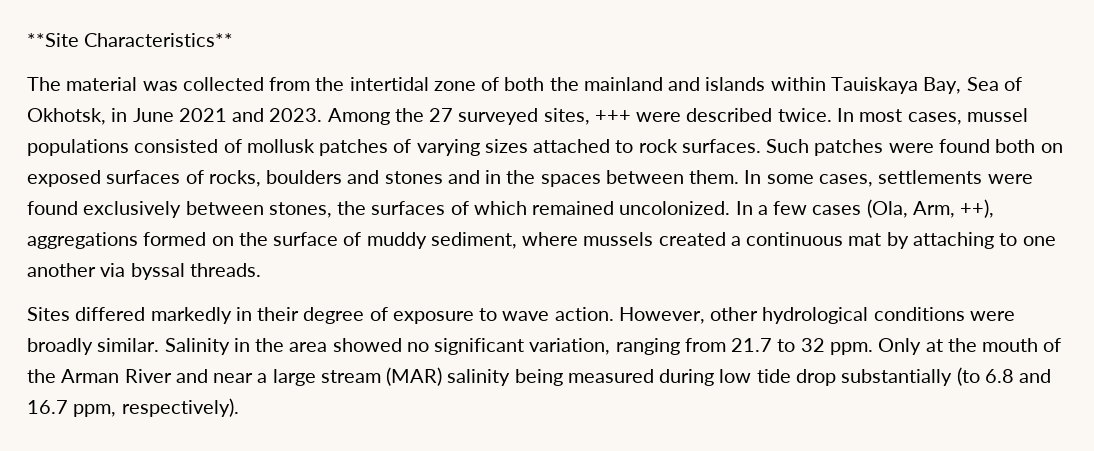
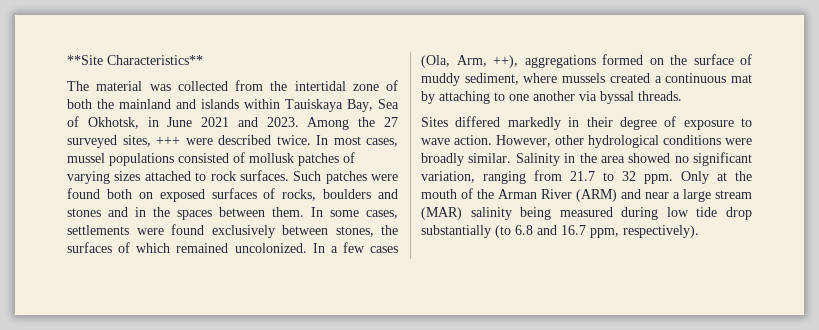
(172, 376) none -> [576,189,617,202] (ARM)

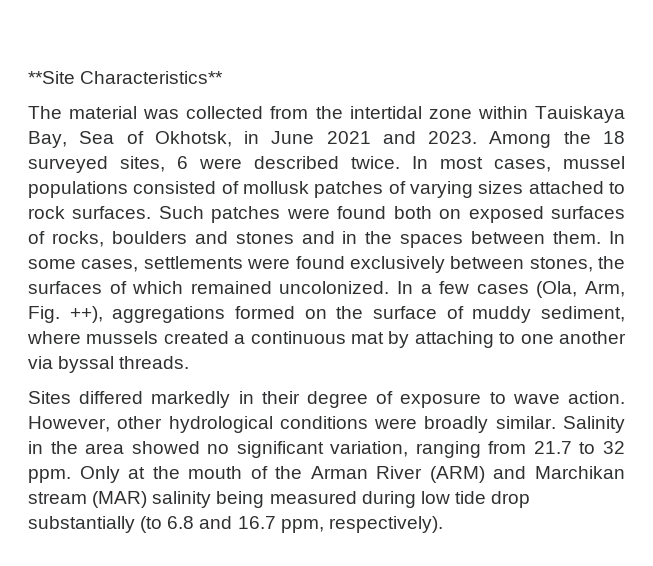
[386,80,398,91] [67,99,239,109] of both the mainland and islands -> (472, 114) none
[383,117,398,127] 27 -> [602,131,625,144] 18
[156,136,180,145] +++ -> [177,156,188,169] 6
(487, 61) none -> [28,306,60,323] Fig.
[645,189,711,202] near a large -> [535,466,625,479] Marchikan

